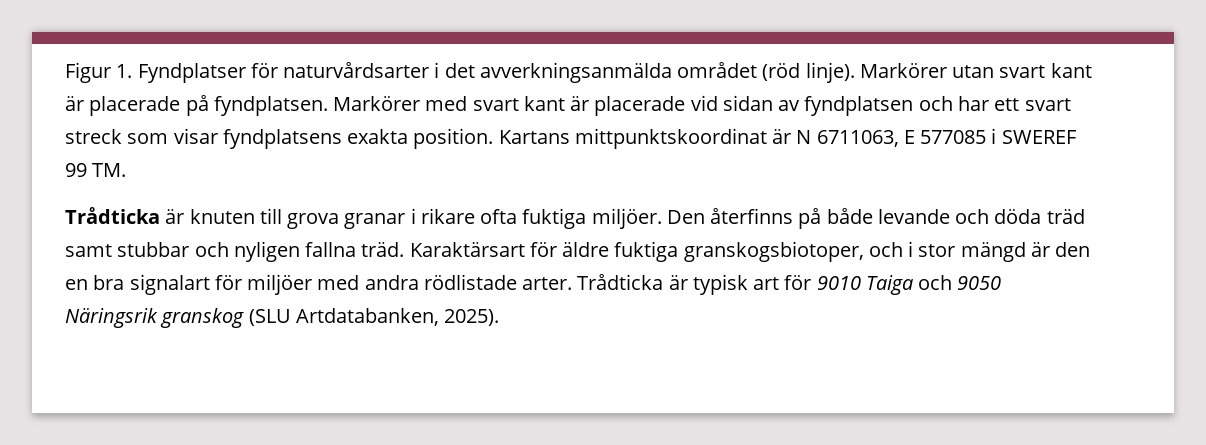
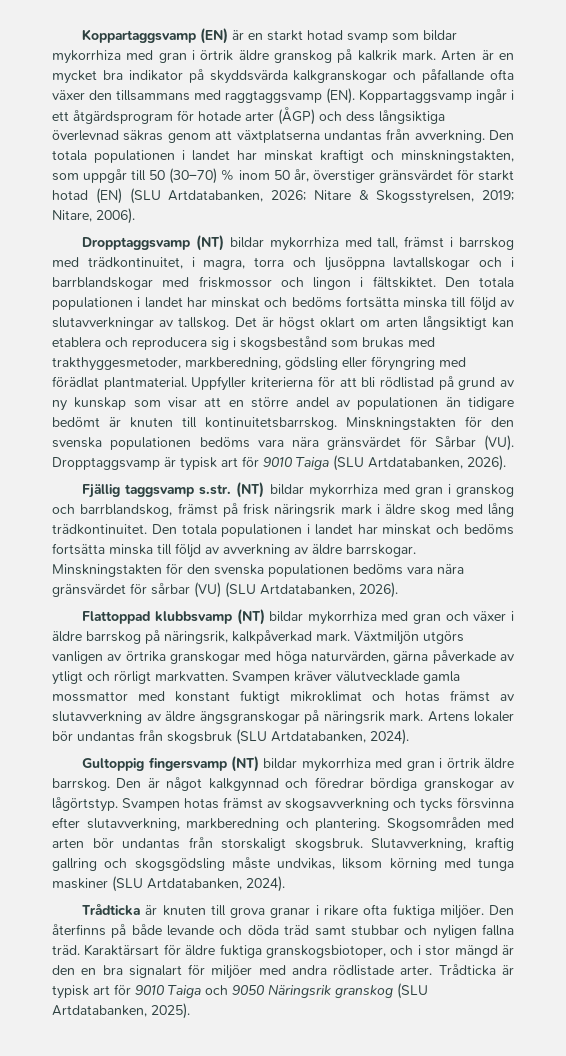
[65,62,1092,83] [65,95,1071,116] [65,128,1076,149] [65,163,127,177] Figur 1. Fyndplatser för naturvårdsarter i det avverkningsanmälda området (röd linje). Markörer utan svart kant är placerade på fyndplatsen. Markörer med svart kant är placerade vid sidan av fyndplatsen och har ett svart streck som visar fyndplatsens exakta position. Kartans mittpunktskoordinat är N 6711063, E 577085 i SWEREF 99 TM. -> [82,28,458,44] [52,49,514,64] [52,69,514,84] [52,88,514,104] [52,107,445,125] [52,129,514,143] [52,149,514,163] [52,168,514,184] [52,188,514,204] [52,208,135,224] [82,235,515,251] [52,257,514,271] [52,276,514,290] [52,296,514,311] [52,316,514,330] [52,336,435,350] [52,356,466,371] [52,376,514,391] [52,397,514,411] [52,416,514,430] [52,435,514,451] [52,455,506,471] [82,482,514,498] [52,503,514,517] [52,524,514,537] [52,543,416,558] [52,563,464,577] [52,582,398,598] [82,609,514,625] [52,630,464,645] [52,650,514,664] [52,671,460,685] [52,690,514,704] [52,710,514,724] [52,729,409,745] [82,756,515,772] [52,777,514,792] [52,797,514,812] [52,817,514,831] [52,837,514,851] [52,857,514,871] [52,876,285,892] Koppartaggsvamp (EN) är en starkt hotad svamp som bildar mykorrhiza med gran i örtrik äldre granskog på kalkrik mark. Arten är en mycket bra indikator på skyddsvärda kalkgranskogar och påfallande ofta växer den tillsammans med raggtaggsvamp (EN). Koppartaggsvamp ingår i ett åtgärdsprogram för hotade arter (ÅGP) och dess långsiktiga överlevnad säkras genom att växtplatserna undantas från avverkning. Den totala populationen i landet har minskat kraftigt och minskningstakten, som uppgår till 50 (30–70) % inom 50 år, överstiger gränsvärdet för starkt hotad (EN) (SLU Artdatabanken, 2026; Nitare & Skogsstyrelsen, 2019; Nitare, 2006). // Dropptaggsvamp (NT) bildar mykorrhiza med tall, främst i barrskog med trädkontinuitet, i magra, torra och ljusöppna lavtallskogar och i barrblandskogar med friskmossor och lingon i fältskiktet. Den totala populationen i landet har minskat och bedöms fortsätta minska till följd av slutavverkningar av tallskog. Det är högst oklart om arten långsiktigt kan etablera och reproducera sig i skogsbestånd som brukas med trakthyggesmetoder, markberedning, gödsling eller föryngring med förädlat plantmaterial. Uppfyller kriterierna för att bli rödlistad på grund av ny kunskap som visar att en större andel av populationen än tidigare bedömt är knuten till kontinuitetsbarrskog. Minskningstakten för den svenska populationen bedöms vara nära gränsvärdet för Sårbar (VU). Dropptaggsvamp är typisk art för 9010 Taiga (SLU Artdatabanken, 2026). // Fjällig taggsvamp s.str. (NT) bildar mykorrhiza med gran i granskog och barrblandskog, främst på frisk näringsrik mark i äldre skog med lång trädkontinuitet. Den totala populationen i landet har minskat och bedöms fortsätta minska till följd av avverkning av äldre barrskogar. Minskningstakten för den svenska populationen bedöms vara nära gränsvärdet för sårbar (VU) (SLU Artdatabanken, 2026). // Flattoppad klubbsvamp (NT) bildar mykorrhiza med gran och växer i äldre barrskog på näringsrik, kalkpåverkad mark. Växtmiljön utgörs vanligen av örtrika granskogar med höga naturvärden, gärna påverkade av ytligt och rörligt markvatten. Svampen kräver välutvecklade gamla mossmattor med konstant fuktigt mikroklimat och hotas främst av slutavverkning av äldre ängsgranskogar på näringsrik mark. Artens lokaler bör undantas från skogsbruk (SLU Artdatabanken, 2024). // Gultoppig fingersvamp (NT) bildar mykorrhiza med gran i örtrik äldre barrskog. Den är något kalkgynnad och föredrar bördiga granskogar av lågörtstyp. Svampen hotas främst av skogsavverkning och tycks försvinna efter slutavverkning, markberedning och plantering. Skogsområden med arten bör undantas från storskaligt skogsbruk. Slutavverkning, kraftig gallring och skogsgödsling måste undvikas, liksom körning med tunga maskiner (SLU Artdatabanken, 2024).

